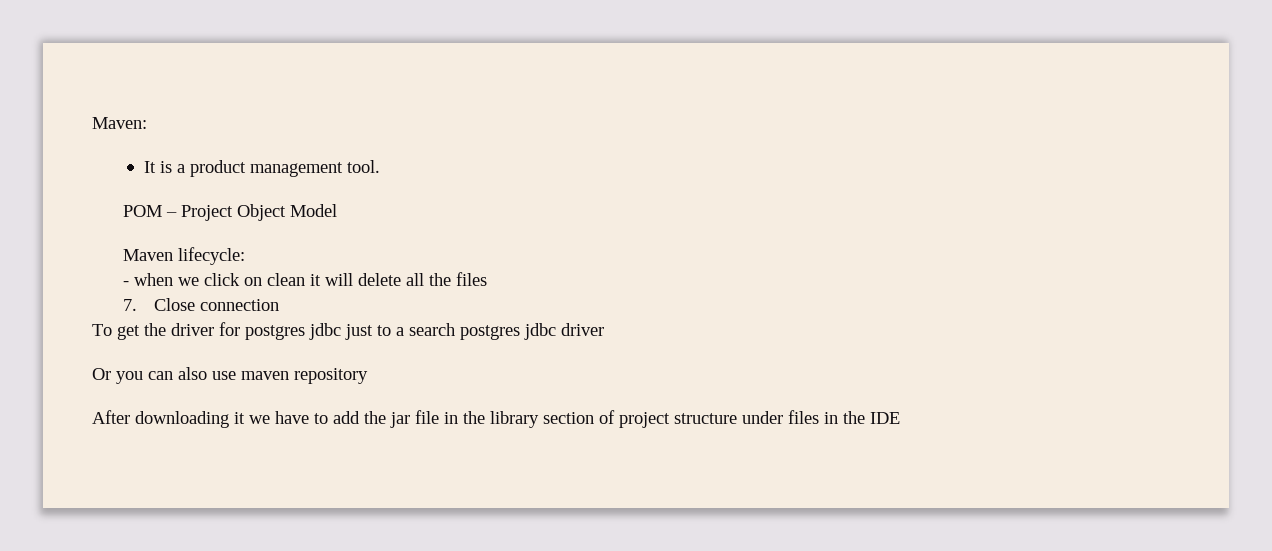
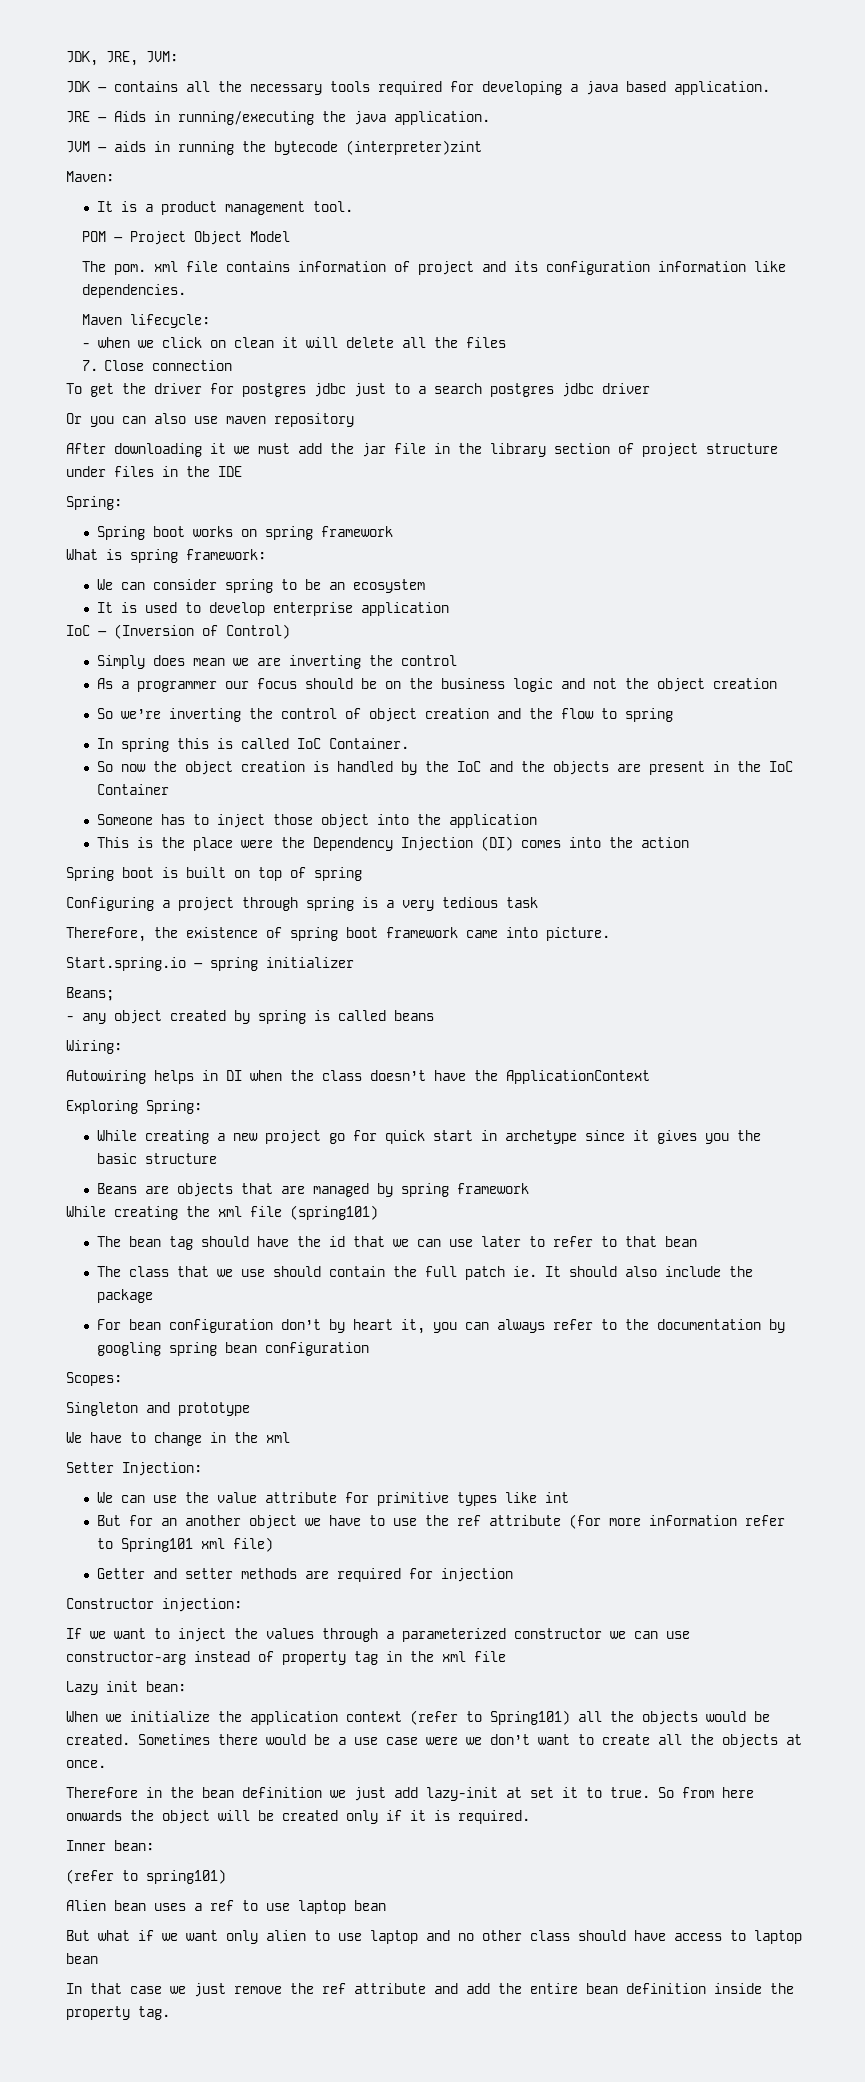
(92, 123) none -> [66,51,178,66] [66,81,770,95] [66,111,490,125] [66,140,482,155] JDK, JRE, JVM: // JDK – contains all the necessary tools required for developing a java based application. // JRE – Aids in running/executing the java application. // JVM – aids in running the bytecode (interpreter)zint //
(338, 210) none -> [81,261,786,275] [81,284,186,298] // The pom. xml file contains information of project and its configuration information like dependencies.
[275,411,328,424] have to -> [258,443,290,454] must
(900, 418) none -> [66,496,122,510] [96,526,393,540] [66,549,266,563] [96,579,425,593] [96,602,449,616] [66,624,290,639] [96,655,457,669] [96,678,777,692] [96,708,673,722] [96,738,409,752] [96,761,793,775] [96,784,169,795] [96,814,537,828] [96,836,689,851] [66,867,362,881] [66,897,538,911] [66,927,610,942] [66,957,354,971] [66,987,114,1001] [66,1010,434,1024] [66,1040,122,1054] [66,1070,650,1084] [66,1100,202,1114] [96,1130,761,1144] [96,1153,217,1164] [96,1183,529,1197] [66,1205,378,1220] [96,1236,697,1250] [96,1266,753,1280] [96,1289,153,1303] [96,1319,785,1334] [96,1342,369,1356] [66,1372,122,1386] [66,1402,250,1416] [66,1432,290,1446] [66,1462,202,1476] [96,1492,569,1506] [96,1514,785,1529] [96,1537,273,1552] [96,1568,513,1582] [66,1598,242,1612] [66,1628,690,1642] [66,1651,506,1665] [66,1681,186,1695] [66,1710,770,1725] [66,1734,802,1748] [66,1760,106,1768] [66,1787,754,1801] [66,1810,530,1824] [66,1840,154,1851] [66,1869,226,1884] [66,1900,386,1914] [66,1930,802,1944] [66,1953,98,1964] [66,1983,794,1997] [66,2006,170,2020] // Spring: // Spring boot works on spring framework // What is spring framework: // We can consider spring to be an ecosystem // It is used to develop enterprise application // IoC – (Inversion of Control) // Simply does mean we are inverting the control // As a programmer our focus should be on the business logic and not the object creation // So we’re inverting the control of object creation and the flow to spring // In spring this is called IoC Container. // So now the object creation is handled by the IoC and the objects are present in the IoC Container // Someone has to inject those object into the application // This is the place were the Dependency Injection (DI) comes into the action // Spring boot is built on top of spring // Configuring a project through spring is a very tedious task // Therefore, the existence of spring boot framework came into picture. // Start.spring.io – spring initializer // Beans; // - any object created by spring is called beans // Wiring: // Autowiring helps in DI when the class doesn’t have the ApplicationContext // Exploring Spring: // While creating a new project go for quick start in archetype since it gives you the basic structure // Beans are objects that are managed by spring framework // While creating the xml file (spring101) // The bean tag should have the id that we can use later to refer to that bean // The class that we use should contain the full patch ie. It should also include the package // For bean configuration don’t by heart it, you can always refer to the documentation by googling spring bean configuration // Scopes: // Singleton and prototype // We have to change in the xml // Setter Injection: // We can use the value attribute for primitive types like int // But for an another object we have to use the ref attribute (for more information refer to Spring101 xml file) // Getter and setter methods are required for injection // Constructor injection: // If we want to inject the values through a parameterized constructor we can use constructor-arg instead of property tag in the xml file // Lazy init bean: // When we initialize the application context (refer to Spring101) all the objects would be created. Sometimes there would be a use case were we don’t want to create all the objects at once. // Therefore in the bean definition we just add lazy-init at set it to true. So from here onwards the object will be created only if it is required. // Inner bean: // (refer to spring101) // Alien bean uses a ref to use laptop bean // But what if we want only alien to use laptop and no other class should have access to laptop bean // In that case we just remove the ref attribute and add the entire bean definition inside the property tag.

